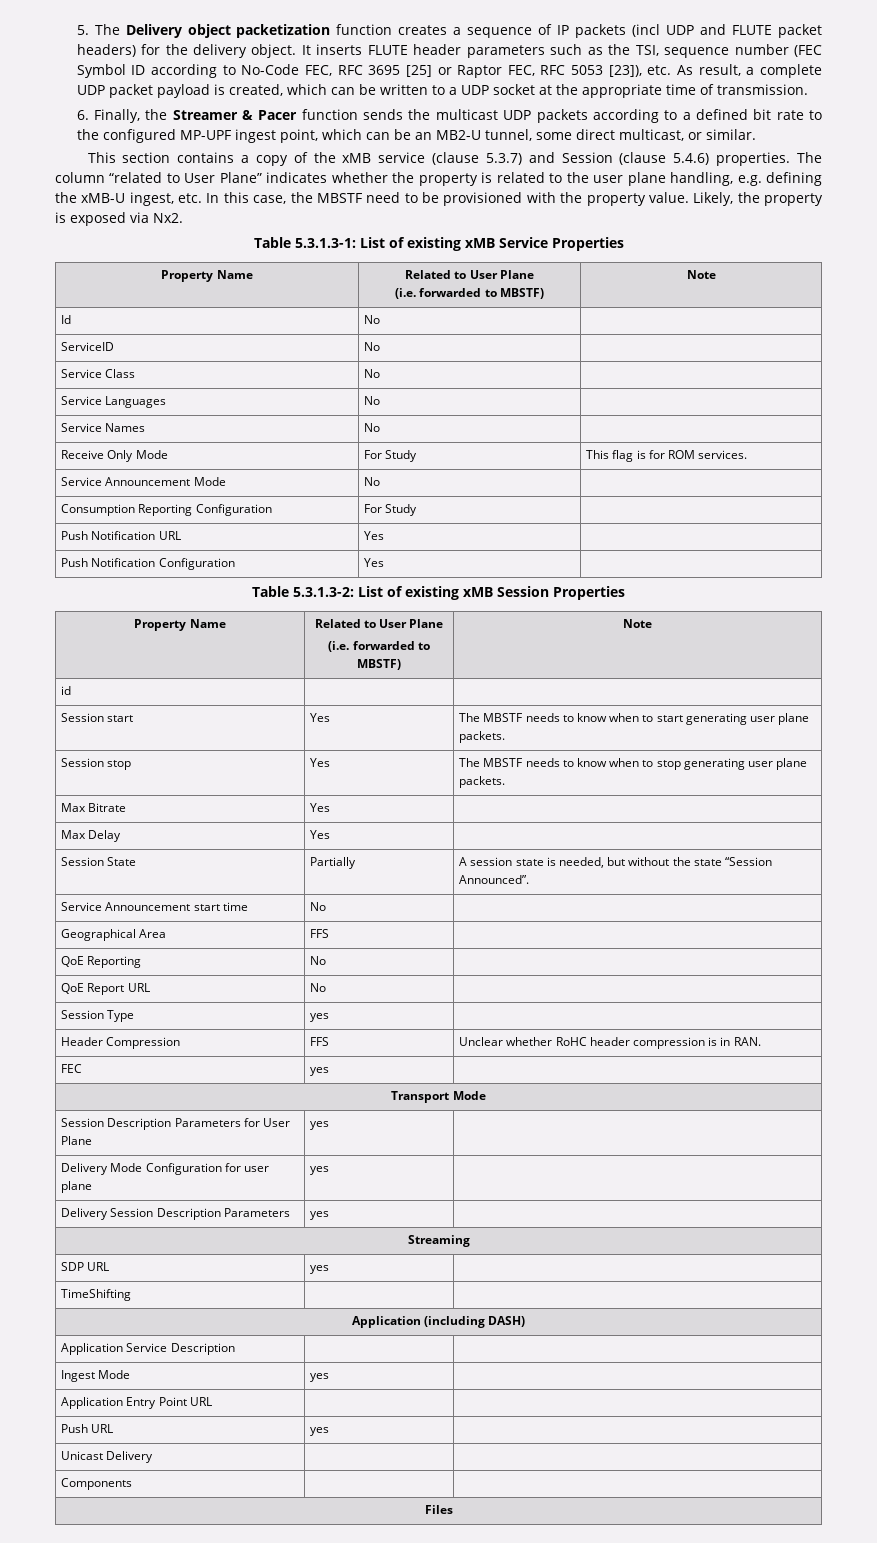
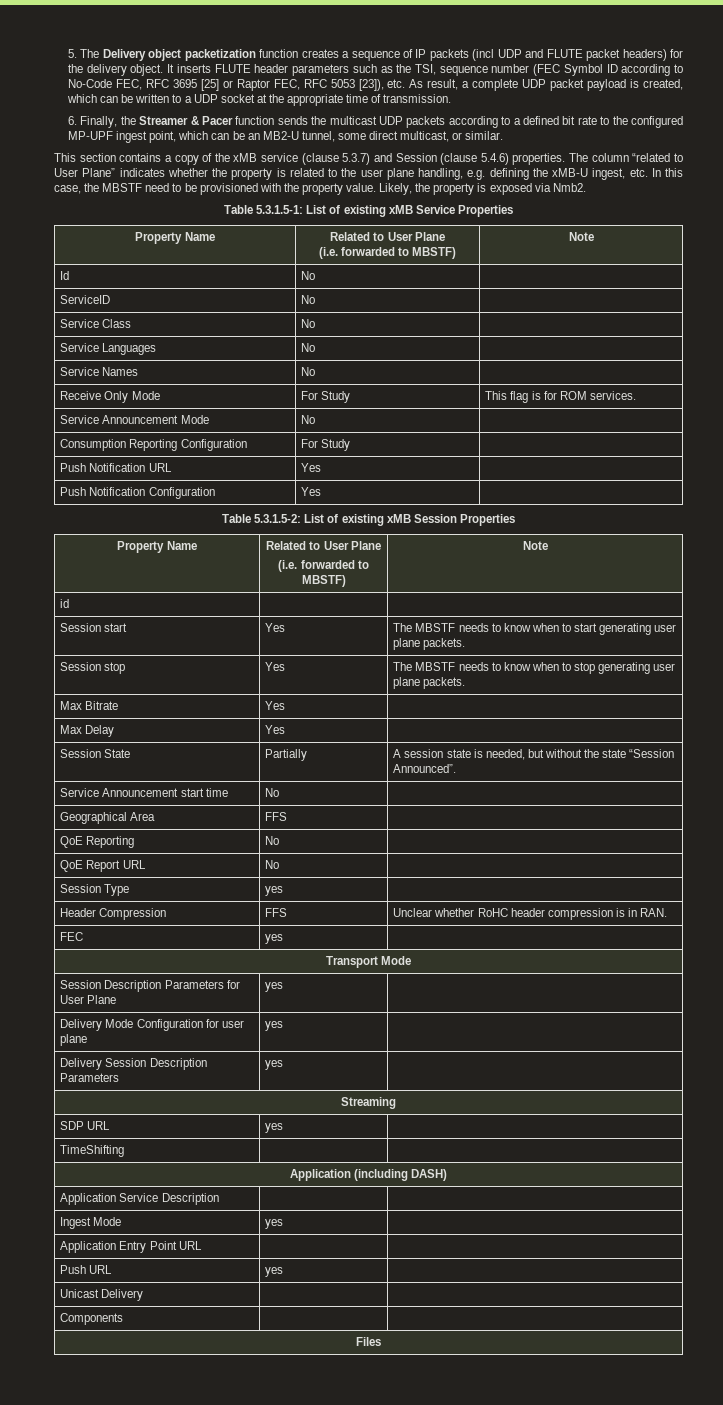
[153,213,183,223] [253,237,356,248] Nx2. // Table 5.3.1.3-1: -> [552,183,586,192] [224,205,304,214] Nmb2. // Table 5.3.1.5-1:
[292,587,354,597] 5.3.1.3-2: -> [254,514,302,523] 5.3.1.5-2:

